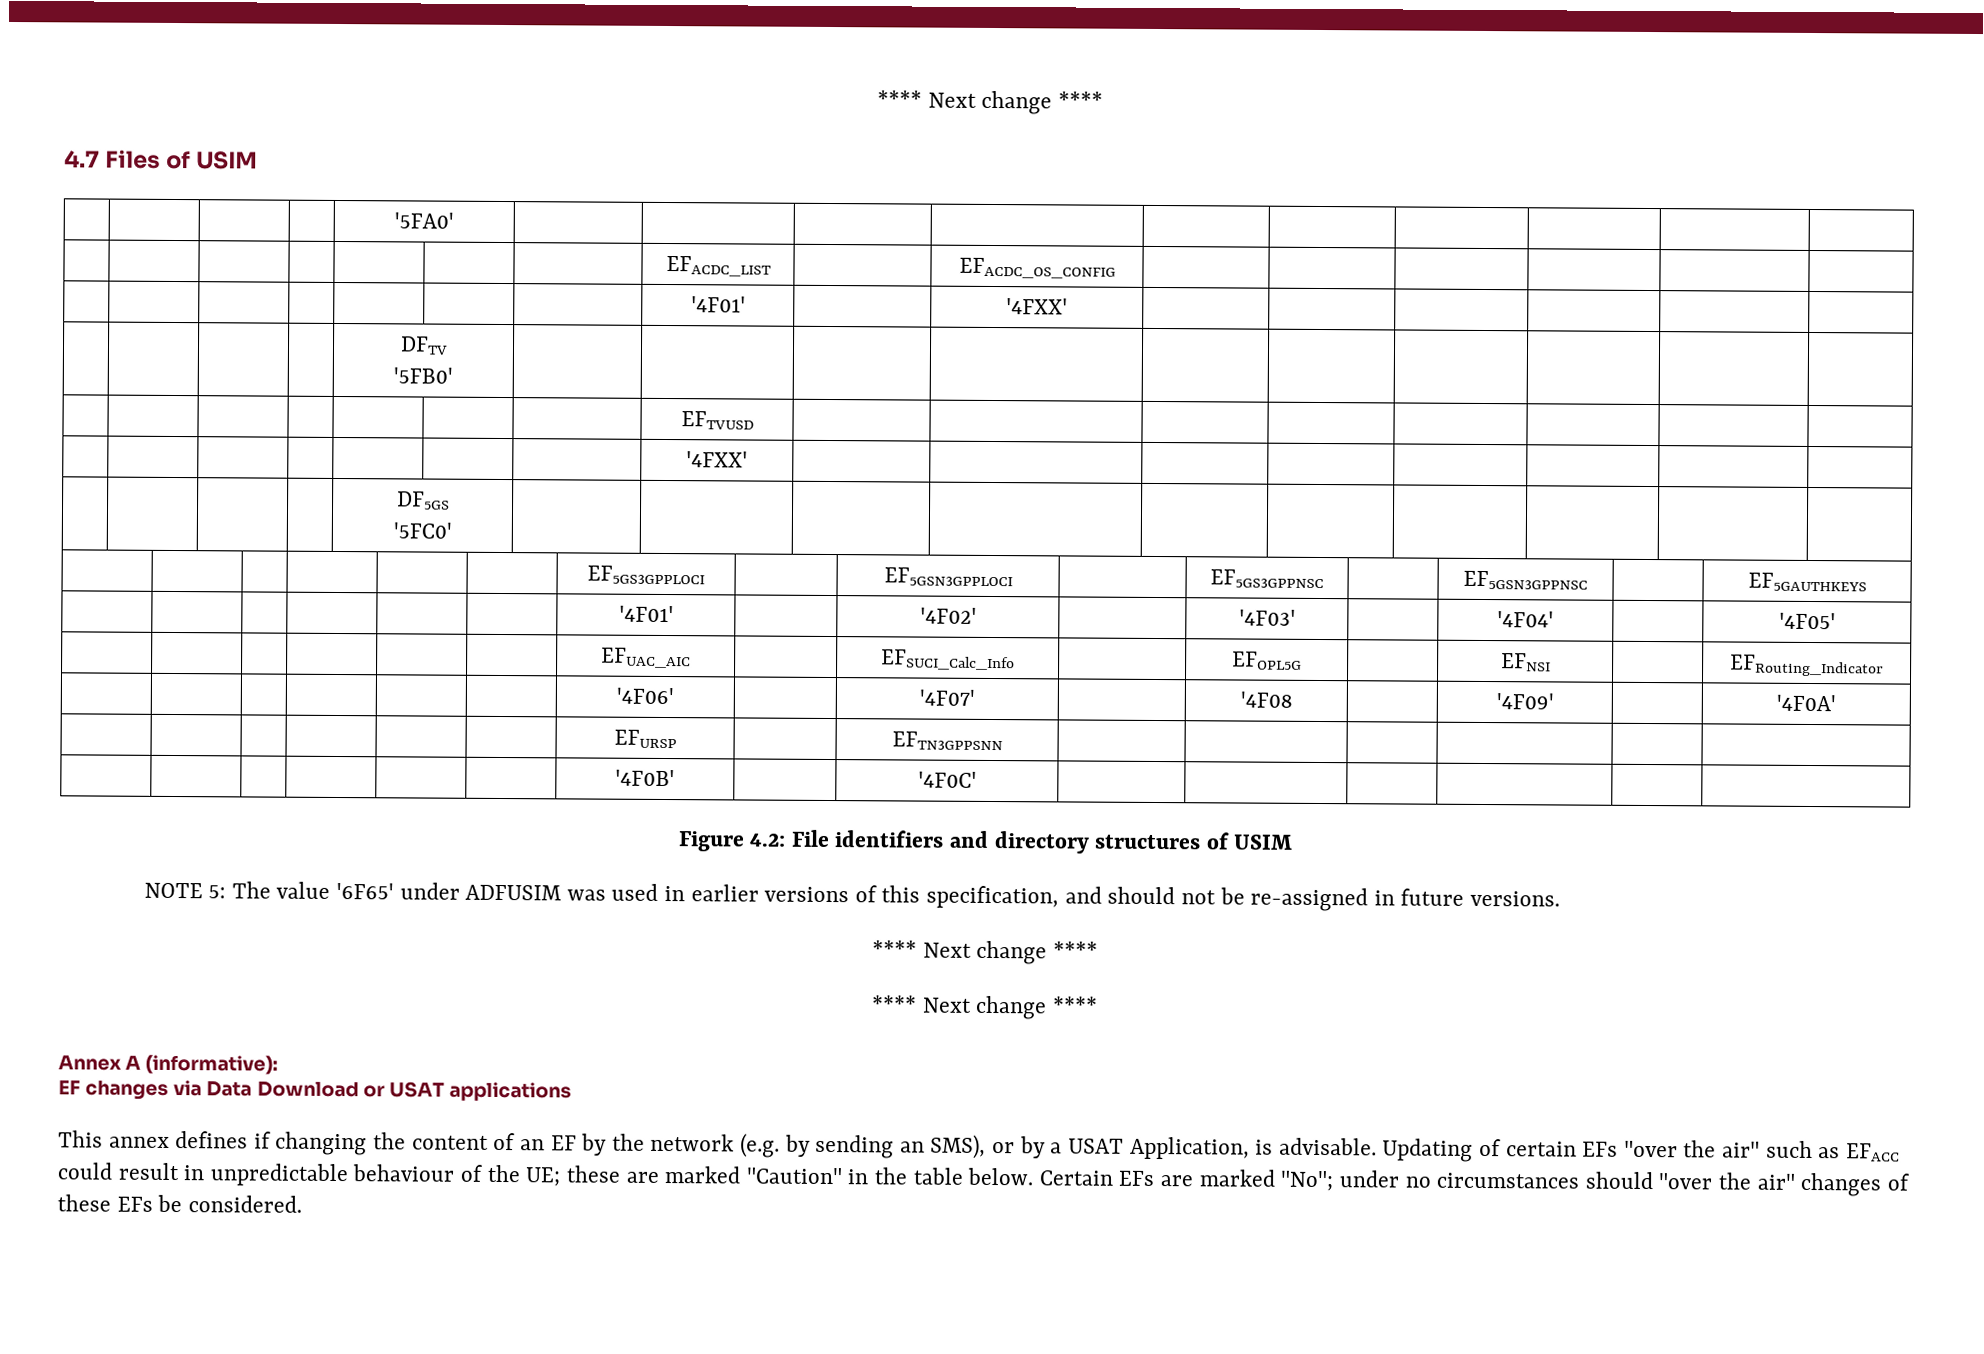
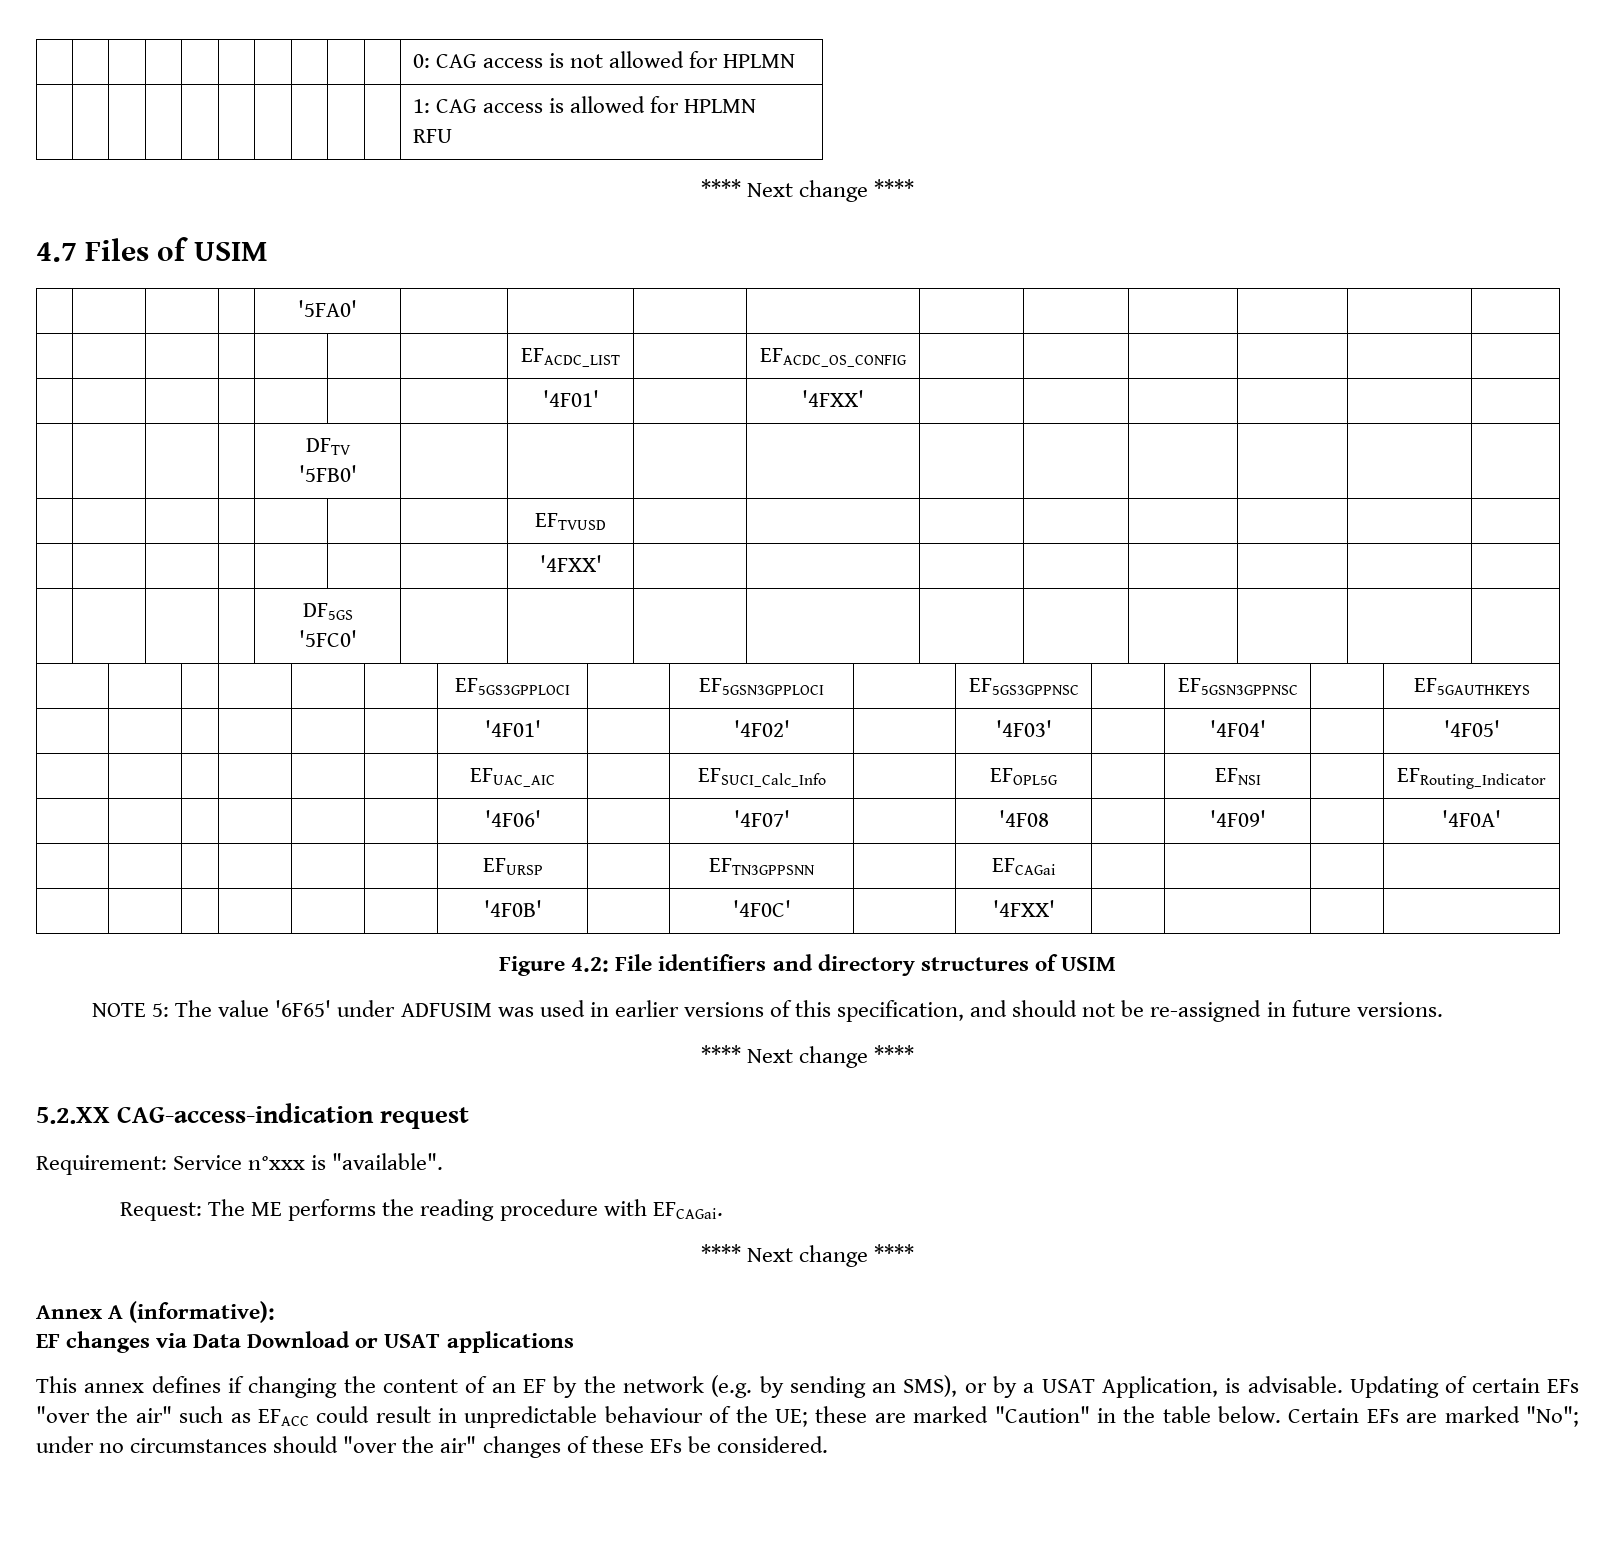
(877, 99) none -> [412,51,796,68] [412,96,757,113] [412,129,452,143] | | | | | | | | | | 0: CAG access is not allowed for HPLMN // | | | | | | | | | | 1: CAG access is allowed for HPLMN // RFU //
(1003, 741) none -> [991,858,1056,875] EFCAGai
(977, 779) none -> [992,900,1055,917] '4FXX'
(1098, 950) none -> [36,1103,470,1129] [36,1153,444,1175] [120,1199,723,1221] // 5.2.XX CAG-access-indication request // Requirement: Service n°xxx is "available". // Request: The ME performs the reading procedure with EFCAGai.

